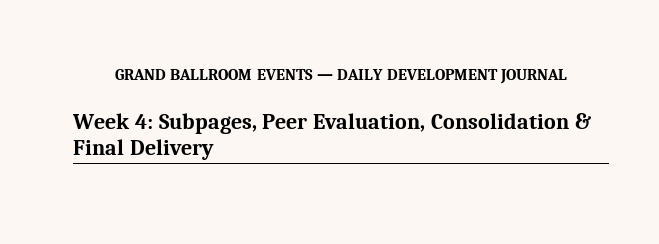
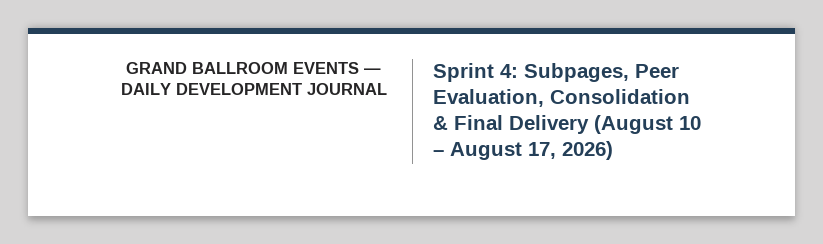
[72,113,130,129] Week -> [433,63,494,82] Sprint
(214, 149) none -> [594,115,701,134] [433,141,613,160] (August 10 – August 17, 2026)

